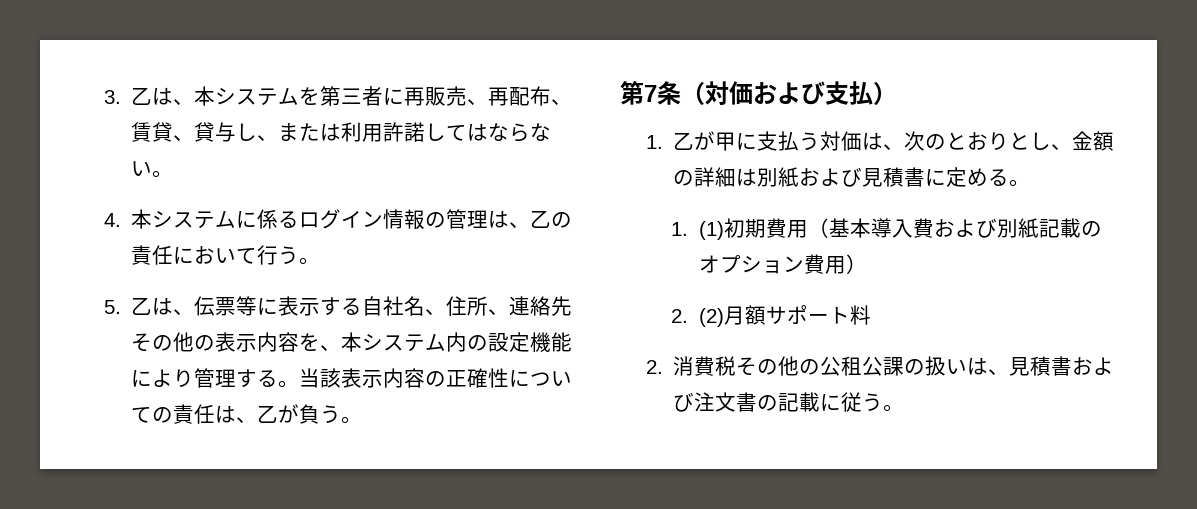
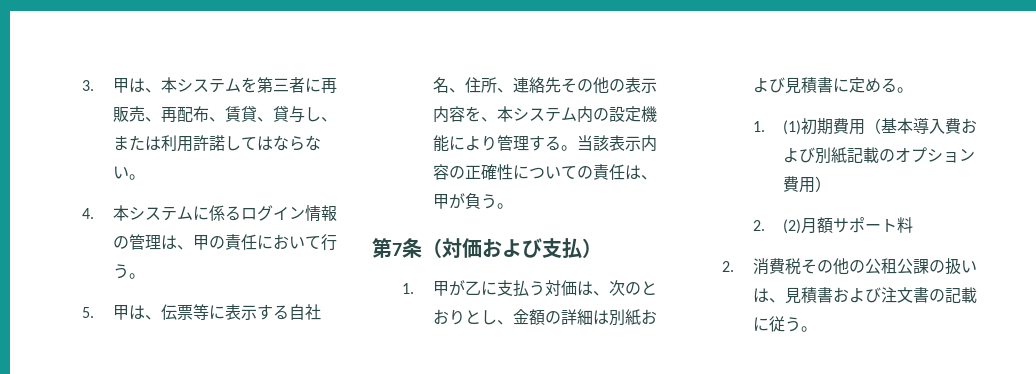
[130,87,152,105] 乙 -> [112,78,129,93] 甲
[529,210,551,228] 乙 -> [192,235,209,250] 甲
[130,297,152,315] 乙 -> [112,305,129,320] 甲
[256,405,278,423] 乙 -> [432,194,449,209] 甲
[672,131,736,151] 乙が甲 -> [432,280,481,296] 甲が乙

